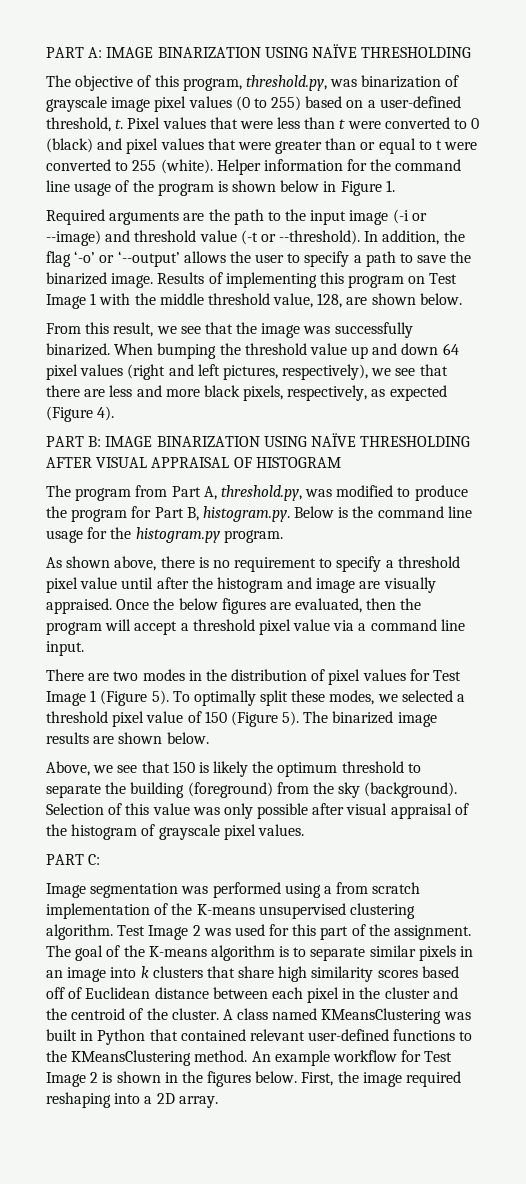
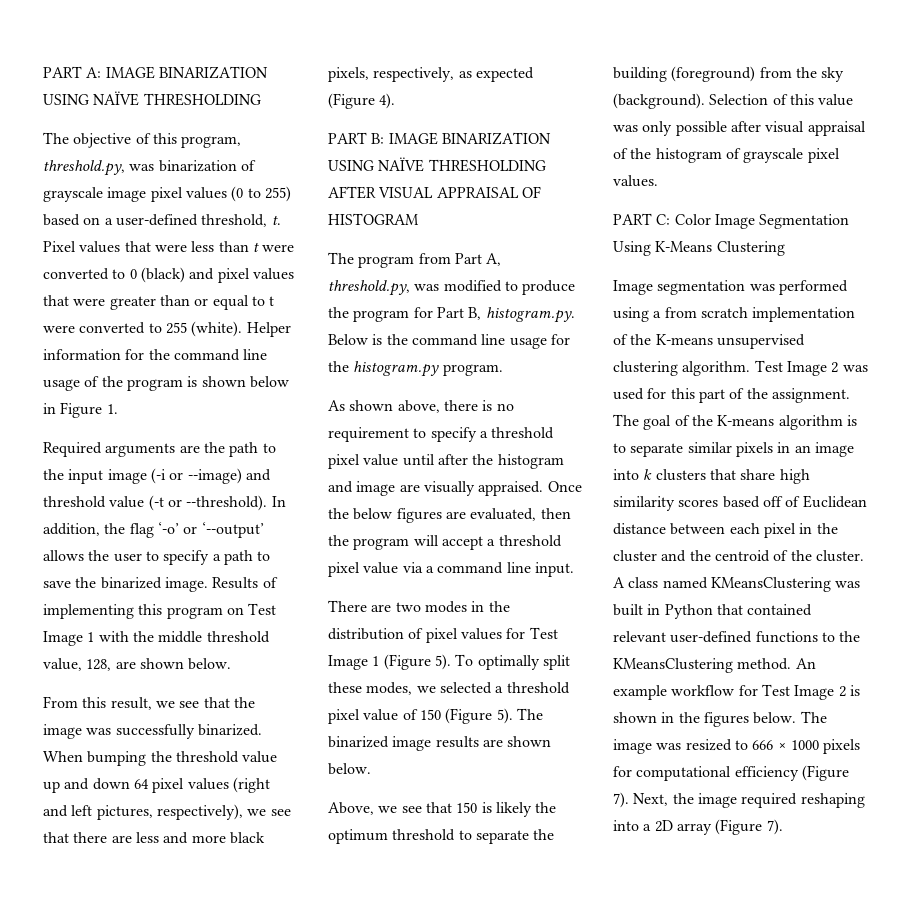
(101, 859) none -> [674,214,850,229] [613,241,785,256] Color Image Segmentation Using K-Means Clustering
[301,1072,334,1086] First, -> [800,711,827,723] [613,739,861,754] [613,765,849,781] [613,792,669,808] The image was resized to 666 × 1000 pixels for computational efficiency (Figure 7). Next,
[178,1096,218,1108] array. -> [676,819,783,835] array (Figure 7).

